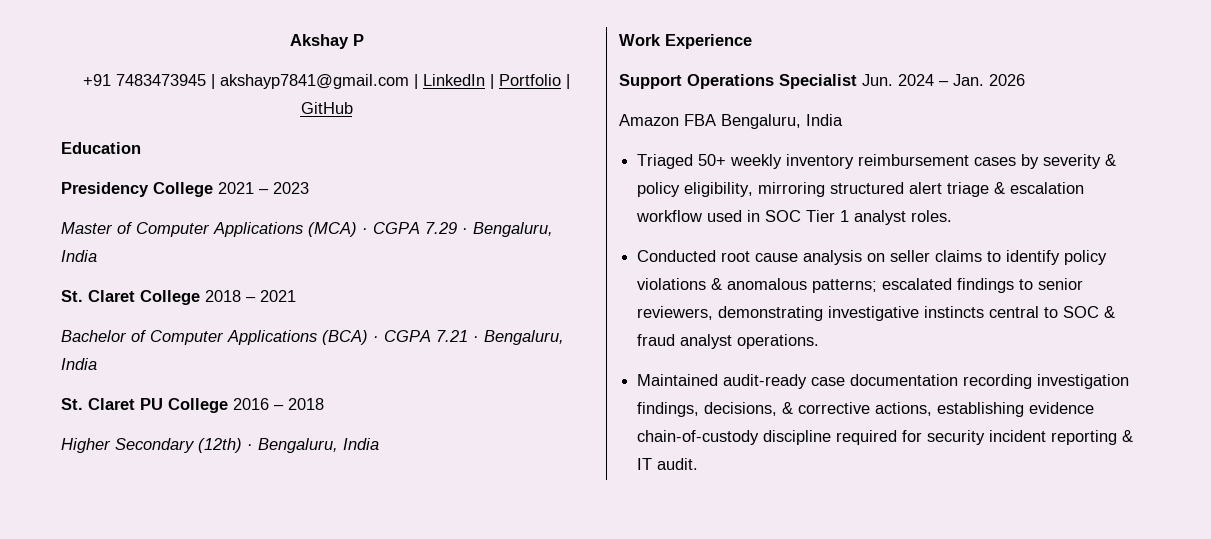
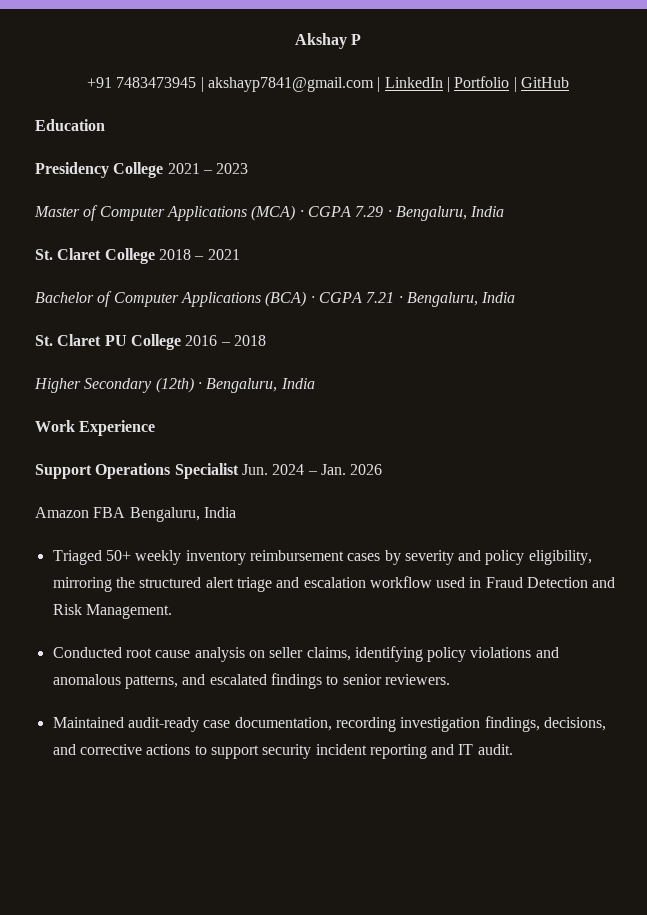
[1105,154,1117,166] & -> [458,550,482,561] and
(826, 189) none -> [115,577,135,588] the
[994,182,1006,194] & -> [276,577,300,588] and
[765,210,953,225] SOC Tier 1 analyst roles. -> [485,577,616,588] [52,604,172,619] Fraud Detection and Risk Management.
[935,250,1108,265] [637,278,1084,293] [637,306,1116,321] [637,334,820,349] claims to identify policy violations & anomalous patterns; escalated findings to senior reviewers, demonstrating investigative instincts central to SOC & fraud analyst operations. -> [306,646,559,662] [52,673,450,689] claims, identifying policy violations and anomalous patterns, and escalated findings to senior reviewers.
[850,374,959,386] documentation -> [234,717,332,731] documentation,
[782,402,1095,417] [637,430,923,445] & corrective actions, establishing evidence chain-of-custody discipline required for -> [52,744,259,759] and corrective actions to support
[1122,430,1134,442] & -> [431,744,455,755] and

